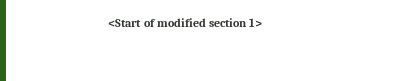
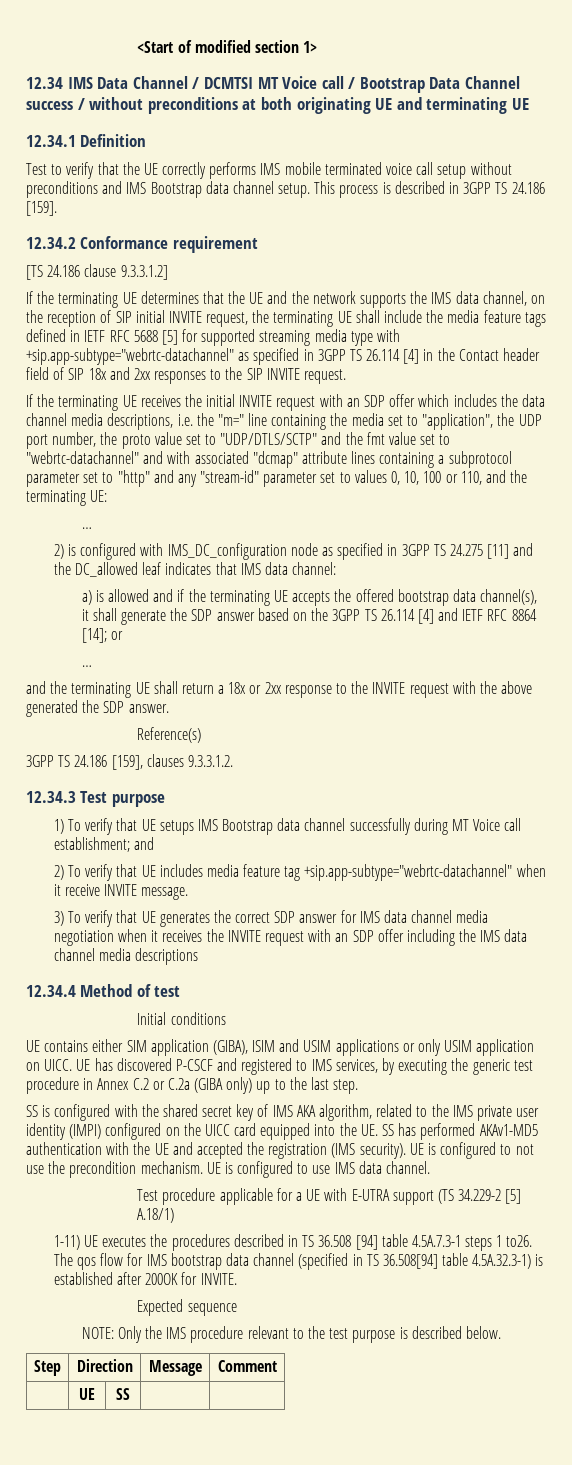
(263, 22) none -> [26,76,521,93] [26,97,529,114] [26,134,147,147] [26,162,512,179] [26,181,545,198] [26,201,57,216] [26,236,258,253] [26,264,168,280] [26,291,545,308] [26,310,546,327] [26,329,401,346] [26,348,541,365] [26,367,347,384] [26,394,545,411] [26,413,542,430] [26,432,451,449] [26,451,512,468] [26,470,528,487] [26,490,108,506] [81,527,92,529] [53,543,534,560] [53,562,337,577] [81,589,538,606] [81,608,537,625] [81,628,123,643] [81,665,92,667] [26,681,533,698] [26,700,169,717] [137,727,202,743] [26,754,233,770] [26,791,165,807] [53,818,522,835] [53,837,155,852] [53,864,546,881] [53,884,189,900] [53,910,489,927] [53,929,528,946] [53,948,199,965] [26,984,181,997] [137,1012,226,1025] [26,1039,535,1056] [26,1058,533,1075] [26,1077,359,1094] [26,1104,540,1121] [26,1123,538,1140] [26,1142,534,1159] [26,1161,431,1178] [137,1188,522,1205] [137,1208,175,1223] [53,1234,533,1251] [53,1253,544,1270] [53,1272,237,1285] [137,1299,237,1316] [81,1326,501,1343] [34,1360,61,1376] [76,1359,133,1372] [148,1360,202,1376] [217,1360,277,1372] [79,1388,95,1400] [116,1388,130,1400] // 12.34 IMS Data Channel / DCMTSI MT Voice call / Bootstrap Data Channel success / without preconditions at both originating UE and terminating UE // 12.34.1 Definition // Test to verify that the UE correctly performs IMS mobile terminated voice call setup without preconditions and IMS Bootstrap data channel setup. This process is described in 3GPP TS 24.186 [159]. // 12.34.2 Conformance requirement // [TS 24.186 clause 9.3.3.1.2] // If the terminating UE determines that the UE and the network supports the IMS data channel, on the reception of SIP initial INVITE request, the terminating UE shall include the media feature tags defined in IETF RFC 5688 [5] for supported streaming media type with +sip.app-subtype="webrtc-datachannel" as specified in 3GPP TS 26.114 [4] in the Contact header field of SIP 18x and 2xx responses to the SIP INVITE request. // If the terminating UE receives the initial INVITE request with an SDP offer which includes the data channel media descriptions, i.e. the "m=" line containing the media set to "application", the UDP port number, the proto value set to "UDP/DTLS/SCTP" and the fmt value set to "webrtc-datachannel" and with associated "dcmap" attribute lines containing a subprotocol parameter set to "http" and any "stream-id" parameter set to values 0, 10, 100 or 110, and the terminating UE: // … // 2) is configured with IMS_DC_configuration node as specified in 3GPP TS 24.275 [11] and the DC_allowed leaf indicates that IMS data channel: // a) is allowed and if the terminating UE accepts the offered bootstrap data channel(s), it shall generate the SDP answer based on the 3GPP TS 26.114 [4] and IETF RFC 8864 [14]; or // … // and the terminating UE shall return a 18x or 2xx response to the INVITE request with the above generated the SDP answer. // Reference(s) // 3GPP TS 24.186 [159], clauses 9.3.3.1.2. // 12.34.3 Test purpose // 1) To verify that UE setups IMS Bootstrap data channel successfully during MT Voice call establishment; and // 2) To verify that UE includes media feature tag +sip.app-subtype="webrtc-datachannel" when it receive INVITE message. // 3) To verify that UE generates the correct SDP answer for IMS data channel media negotiation when it receives the INVITE request with an SDP offer including the IMS data channel media descriptions // 12.34.4 Method of test // Initial conditions // UE contains either SIM application (GIBA), ISIM and USIM applications or only USIM application on UICC. UE has discovered P-CSCF and registered to IMS services, by executing the generic test procedure in Annex C.2 or C.2a (GIBA only) up to the last step. // SS is configured with the shared secret key of IMS AKA algorithm, related to the IMS private user identity (IMPI) configured on the UICC card equipped into the UE. SS has performed AKAv1-MD5 authentication with the UE and accepted the registration (IMS security). UE is configured to not use the precondition mechanism. UE is configured to use IMS data channel. // Test procedure applicable for a UE with E-UTRA support (TS 34.229-2 [5] A.18/1) // 1-11) UE executes the procedures described in TS 36.508 [94] table 4.5A.7.3-1 steps 1 to26. The qos flow for IMS bootstrap data channel (specified in TS 36.508[94] table 4.5A.32.3-1) is established after 200OK for INVITE. // Expected sequence // NOTE: Only the IMS procedure relevant to the test purpose is described below. // Step | Direction | Message | Comment // | UE | SS | |

